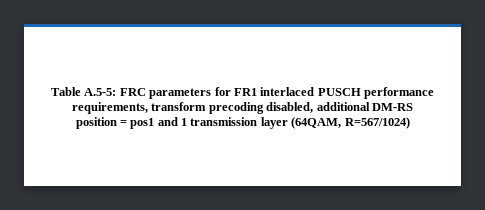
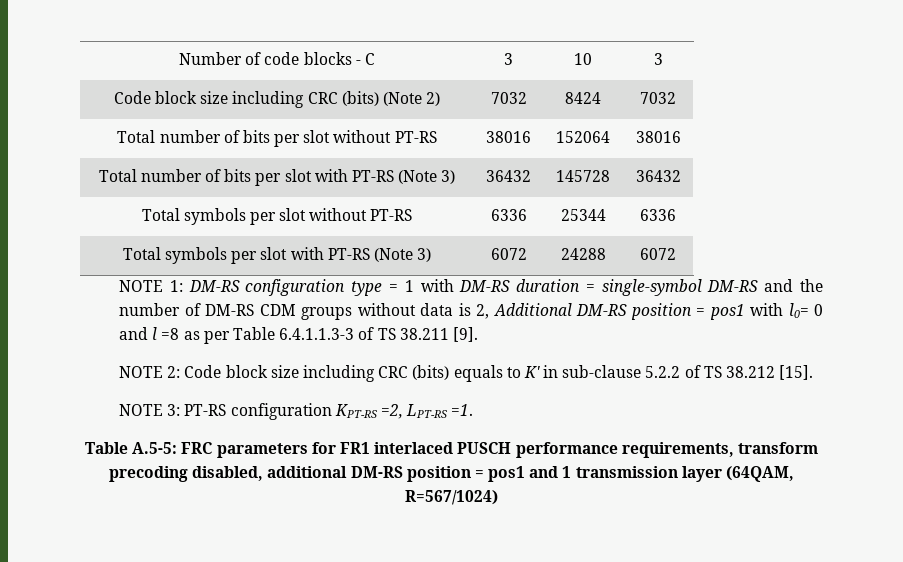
(51, 91) none -> [179,52,375,65] [504,53,513,65] [574,53,592,65] [653,53,663,65] [113,91,441,108] [490,92,527,104] [565,92,601,104] [640,92,676,104] [117,130,437,147] [486,131,531,143] [556,131,610,143] [635,131,681,143] [98,169,456,186] [486,170,531,182] [556,170,610,182] [635,170,681,182] [141,208,413,225] [490,209,527,221] [560,209,606,221] [640,209,676,221] [122,247,432,264] [490,248,527,260] [560,248,606,260] [640,248,676,260] [119,279,823,296] [119,303,824,320] [119,327,478,344] [119,365,814,382] [119,403,474,420] Number of code blocks - C | 3 | 10 | 3 // Code block size including CRC (bits) (Note 2) | 7032 | 8424 | 7032 // Total number of bits per slot without PT-RS | 38016 | 152064 | 38016 // Total number of bits per slot with PT-RS (Note 3) | 36432 | 145728 | 36432 // Total symbols per slot without PT-RS | 6336 | 25344 | 6336 // Total symbols per slot with PT-RS (Note 3) | 6072 | 24288 | 6072 // NOTE 1: DM-RS configuration type = 1 with DM-RS duration = single-symbol DM-RS and the number of DM-RS CDM groups without data is 2, Additional DM-RS position = pos1 with l0= 0 and l =8 as per Table 6.4.1.1.3-3 of TS 38.211 [9]. // NOTE 2: Code block size including CRC (bits) equals to K' in sub-clause 5.2.2 of TS 38.212 [15]. // NOTE 3: PT-RS configuration KPT-RS =2, LPT-RS =1. //

